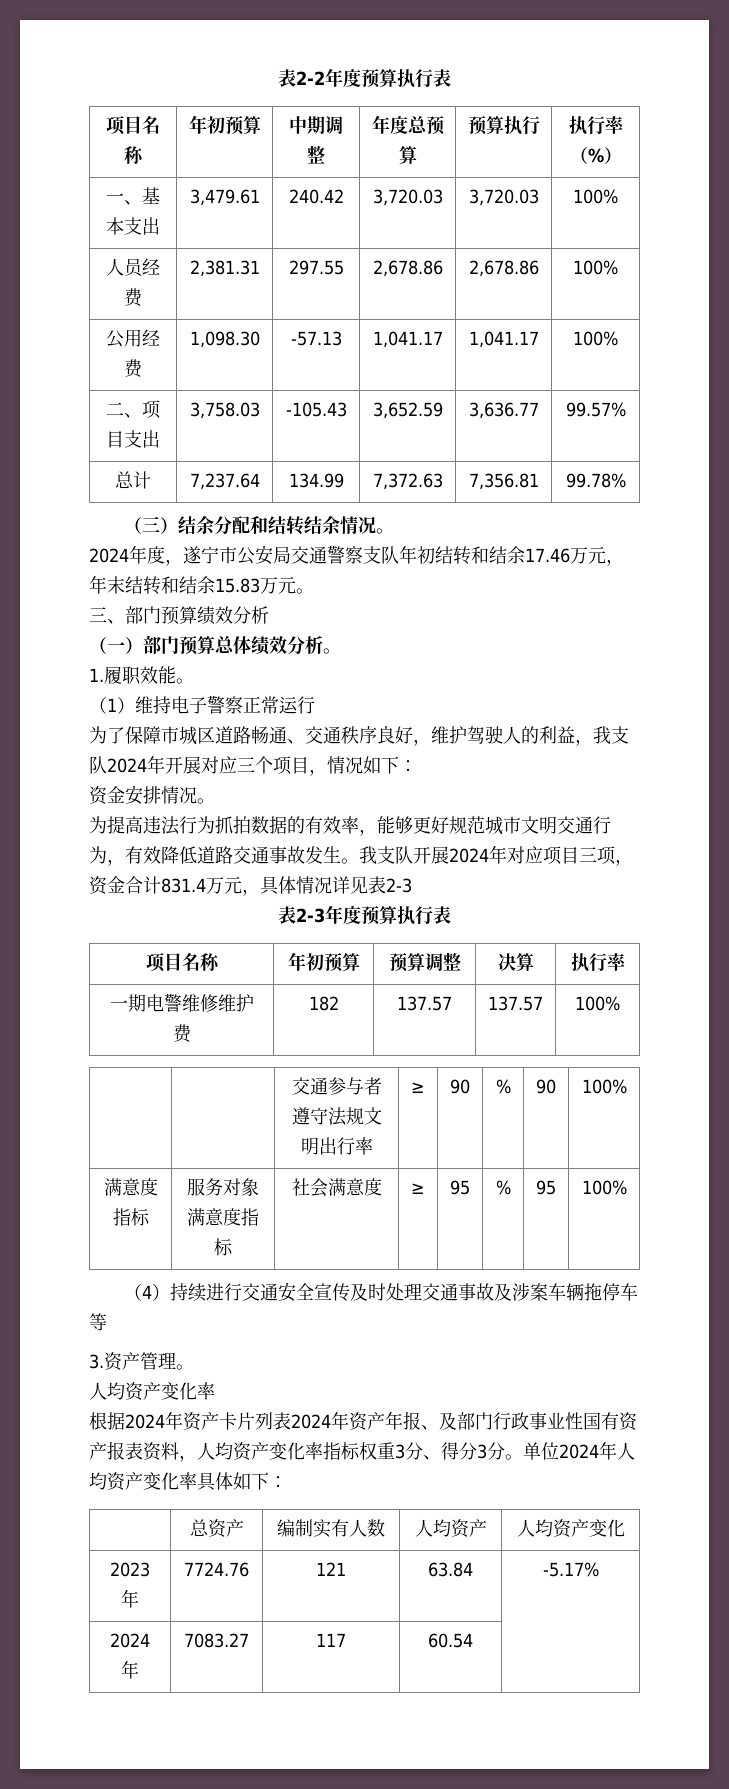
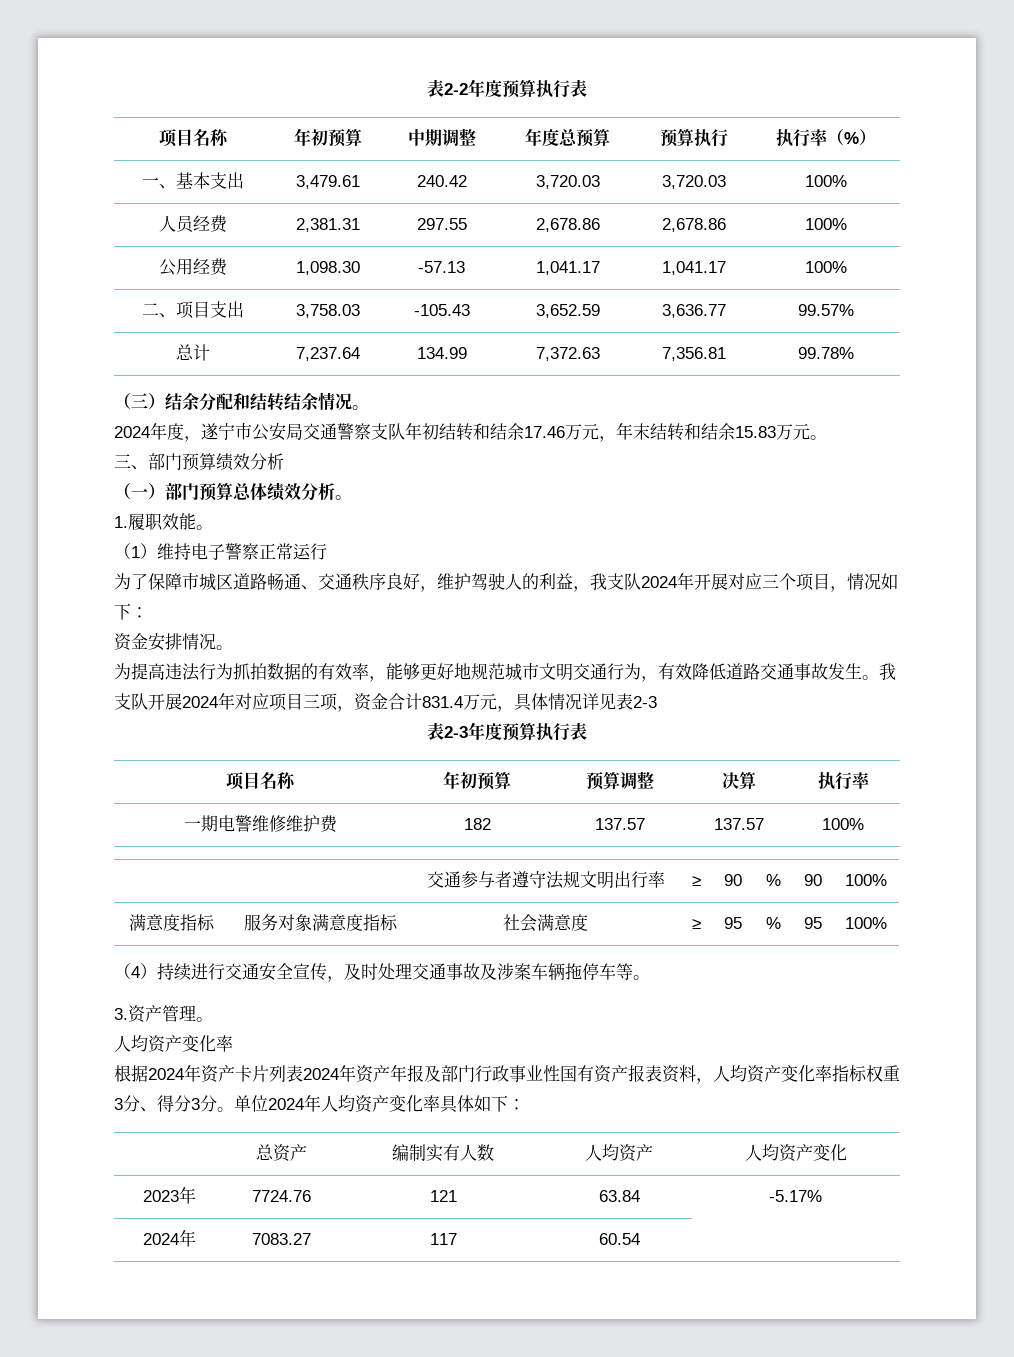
(449, 825) none -> [454,663,471,680] 地
(350, 1292) none -> [327,976,344,982] ，
(107, 1322) none -> [633,975,650,980] 。
[421,1425,439,1430] 、 -> (424, 1073) none

